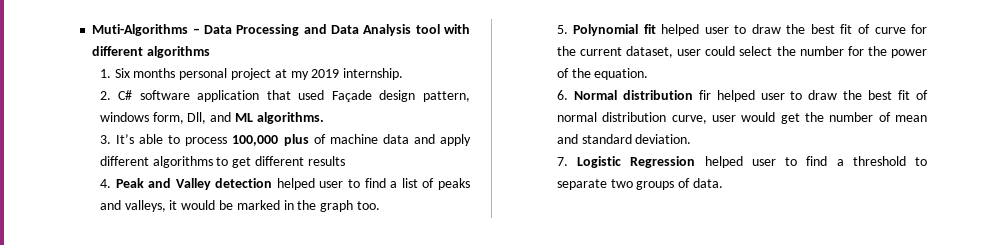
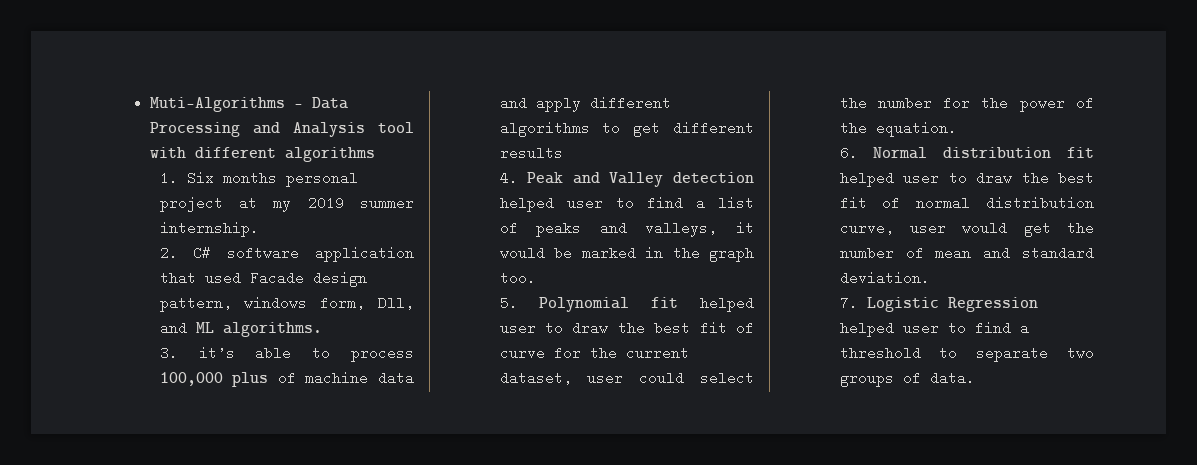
[331,25,360,34] Data -> (281, 128) none
(340, 73) none -> [359,196,414,210] summer
[331,90,372,102] Façade -> [249,271,304,285] Facade
[116,134,135,144] It’s -> [198,347,235,358] it’s
[698,90,711,100] fir -> [1067,147,1094,158] fit

